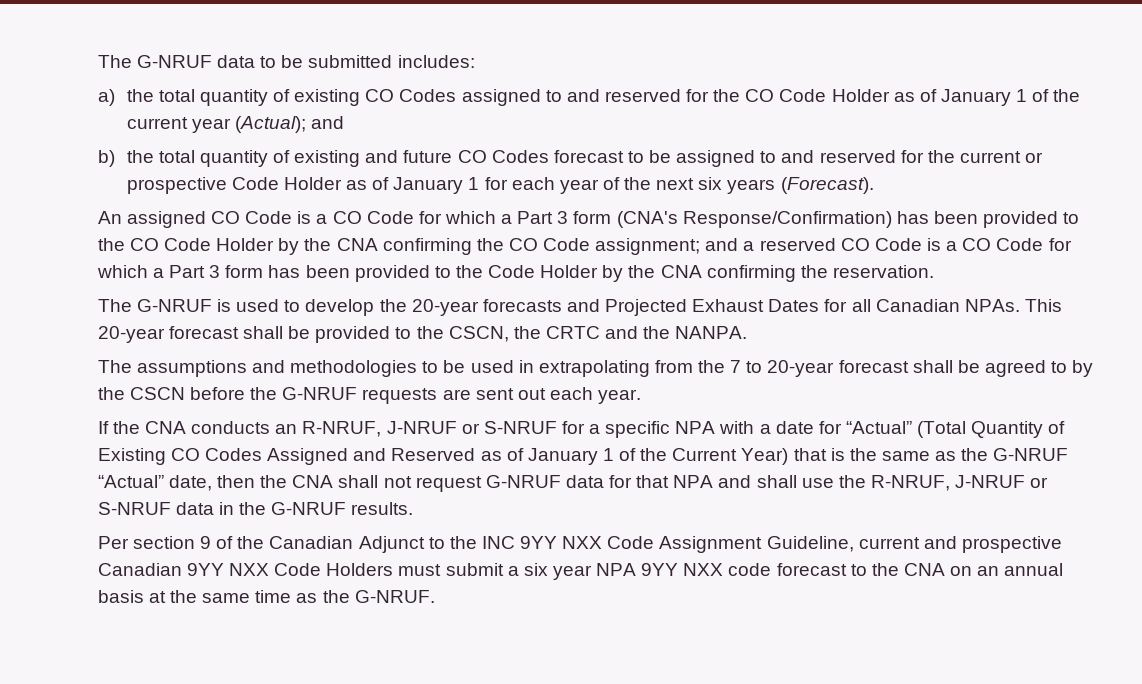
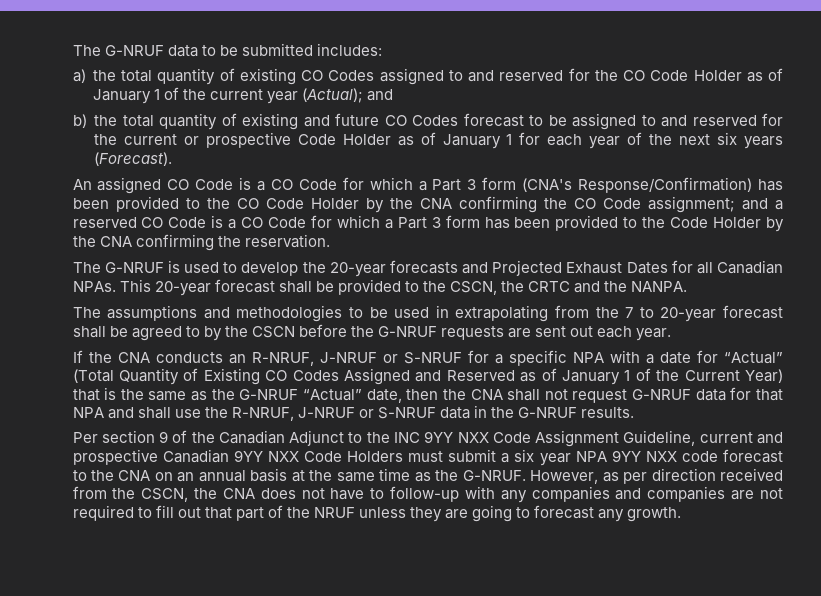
(435, 596) none -> [530,468,783,484] [72,486,783,503] [72,505,682,522] However, as per direction received from the CSCN, the CNA does not have to follow-up with any companies and companies are not required to fill out that part of the NRUF unless they are going to forecast any growth.

